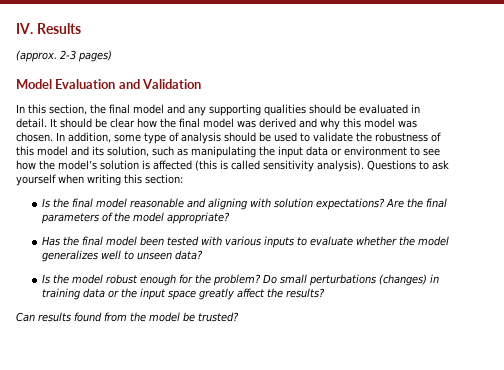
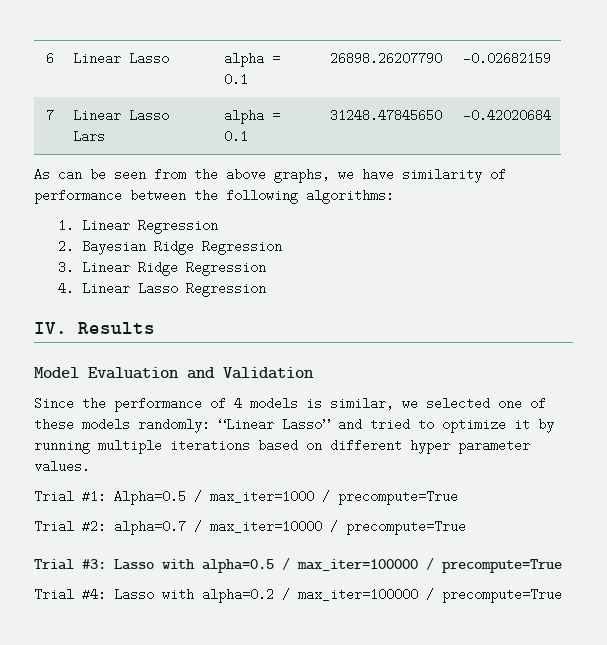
(16, 28) none -> [45,52,54,65] [73,52,170,65] [224,52,281,67] [224,73,249,86] [329,52,442,65] [462,52,551,65] [45,109,54,122] [73,109,170,122] [73,130,106,143] [224,109,281,124] [224,130,249,143] [329,109,442,122] [462,109,551,122] [34,168,506,183] [34,189,394,204] [57,219,218,234] [57,240,282,255] [57,261,266,276] [57,282,266,297] 6 | Linear Lasso | alpha = 0.1 | 26898.26207790 | -0.02682159 // 7 | Linear Lasso Lars | alpha = 0.1 | 31248.47845650 | -0.42020684 // As can be seen from the above graphs, we have similarity of performance between the following algorithms: // 1. Linear Regression // 2. Bayesian Ridge Regression // 3. Linear Ridge Regression // 4. Linear Lasso Regression //
[16,50,112,62] // (approx. 2-3 pages) -> (155, 328) none
[16,104,420,116] [16,118,417,130] [16,132,441,144] [16,146,440,158] [16,160,449,172] [16,174,183,186] [41,198,447,210] [40,212,230,224] [41,236,449,248] [41,250,203,262] [41,274,439,286] [41,288,325,300] [16,312,239,322] In this section, the final model and any supporting qualities should be evaluated in detail. It should be clear how the final model was derived and why this model was chosen. In addition, some type of analysis should be used to validate the robustness of this model and its solution, such as manipulating the input data or environment to see how the model’s solution is affected (this is called sensitivity analysis). Questions to ask yourself when writing this section: // Is the final model reasonable and aligning with solution expectations? Are the final parameters of the model appropriate? // Has the final model been tested with various inputs to evaluate whether the model generalizes well to unseen data? // Is the model robust enough for the problem? Do small perturbations (changes) in training data or the input space greatly affect the results? // Can results found from the model be trusted? -> [34,397,546,412] [34,418,554,433] [34,439,530,454] [34,460,90,473] [34,490,458,505] [34,520,466,535] [34,557,562,573] [34,588,562,603] Since the performance of 4 models is similar, we selected one of these models randomly: “Linear Lasso” and tried to optimize it by running multiple iterations based on different hyper parameter values. // Trial #1: Alpha=0.5 / max_iter=1000 / precompute=True // Trial #2: alpha=0.7 / max_iter=10000 / precompute=True // Trial #3: Lasso with alpha=0.5 / max_iter=100000 / precompute=True // Trial #4: Lasso with alpha=0.2 / max_iter=100000 / precompute=True

